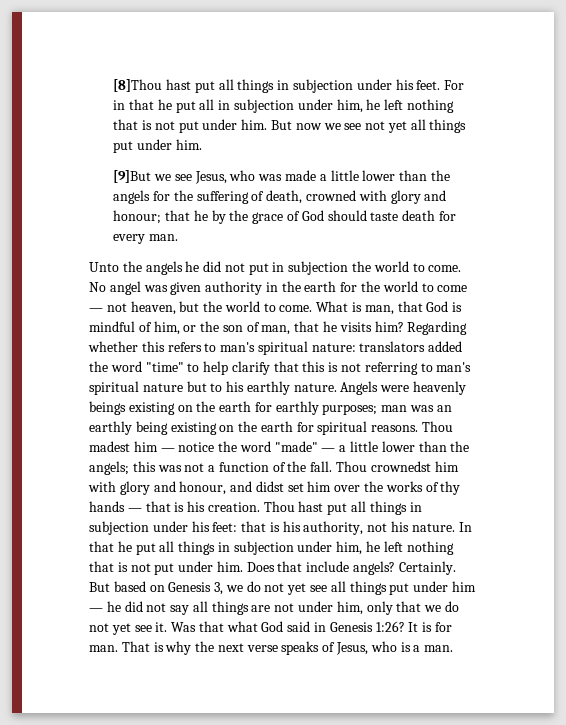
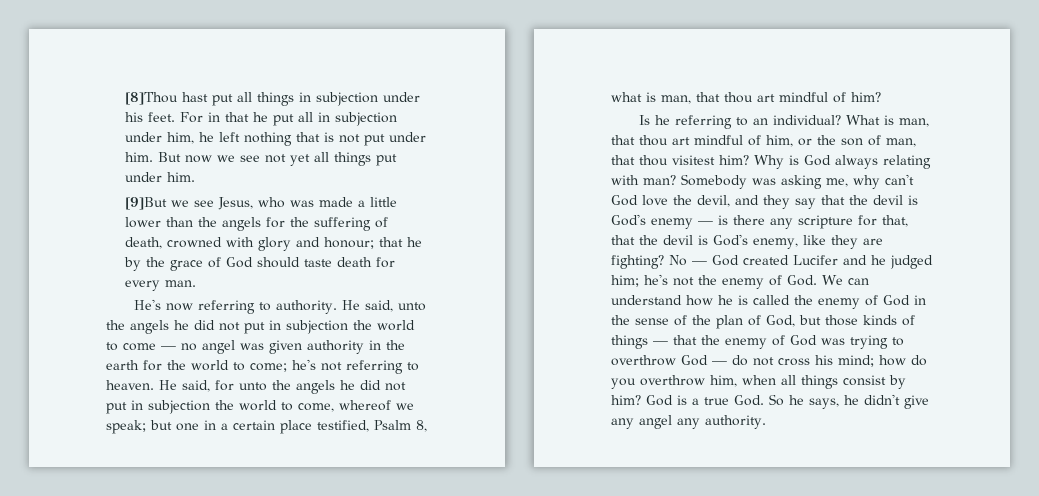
[89,262,119,272] Unto -> [133,299,426,314] He's now referring to authority. He said, unto
[428,265,462,272] [89,282,106,292] come. No -> [123,343,197,351] come — no
[437,285,468,292] [89,301,313,315] come — not heaven, but the world to come. -> [250,359,419,374] [106,380,406,394] [106,400,414,414] [106,420,427,434] [611,92,881,104] [638,115,841,129] come; he's not referring to heaven. He said, for unto the angels he did not put in subjection the world to come, whereof we speak; but one in a certain place testified, Psalm 8, what is man, that thou art mindful of him? // Is he referring to an individual?
[426,301,463,312] God is -> [639,135,690,146] thou art
[323,321,468,335] [88,341,463,355] [89,361,472,375] [89,381,467,395] [89,401,452,415] [89,421,454,435] [89,441,470,452] [89,461,459,475] [88,481,461,495] [89,501,422,515] [89,521,472,535] [89,541,454,555] [89,561,456,575] [89,581,476,595] [89,601,459,615] [89,621,452,635] [89,641,454,655] he visits him? Regarding whether this refers to man's spiritual nature: translators added the word "time" to help clarify that this is not referring to man's spiritual nature but to his earthly nature. Angels were heavenly beings existing on the earth for earthly purposes; man was an earthly being existing on the earth for spiritual reasons. Thou madest him — notice the word "made" — a little lower than the angels; this was not a function of the fall. Thou crownedst him with glory and honour, and didst set him over the works of thy hands — that is his creation. Thou hast put all things in subjection under his feet: that is his authority, not his nature. In that he put all things in subjection under him, he left nothing that is not put under him. Does that include angels? Certainly. But based on Genesis 3, we do not yet see all things put under him — he did not say all things are not under him, only that we do not yet see it. Was that what God said in Genesis 1:26? It is for man. That is why the next verse speaks of Jesus, who is a man. -> [639,155,931,169] [611,174,914,189] [611,195,918,209] [611,214,908,229] [611,234,883,249] [611,255,933,269] [611,274,869,289] [611,295,926,309] [611,315,915,329] [611,335,904,349] [611,355,927,367] [611,375,906,389] [611,394,929,409] [611,415,766,429] thou visitest him? Why is God always relating with man? Somebody was asking me, why can't God love the devil, and they say that the devil is God's enemy — is there any scripture for that, that the devil is God's enemy, like they are fighting? No — God created Lucifer and he judged him; he's not the enemy of God. We can understand how he is called the enemy of God in the sense of the plan of God, but those kinds of things — that the enemy of God was trying to overthrow God — do not cross his mind; how do you overthrow him, when all things consist by him? God is a true God. So he says, he didn't give any angel any authority.

